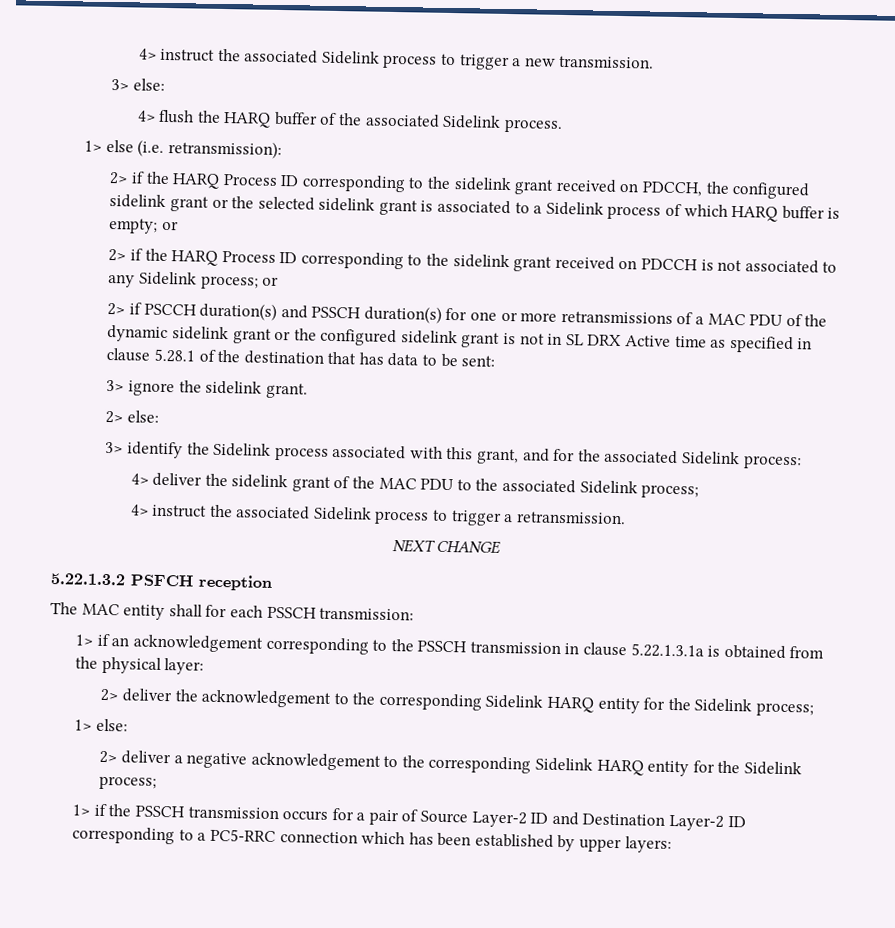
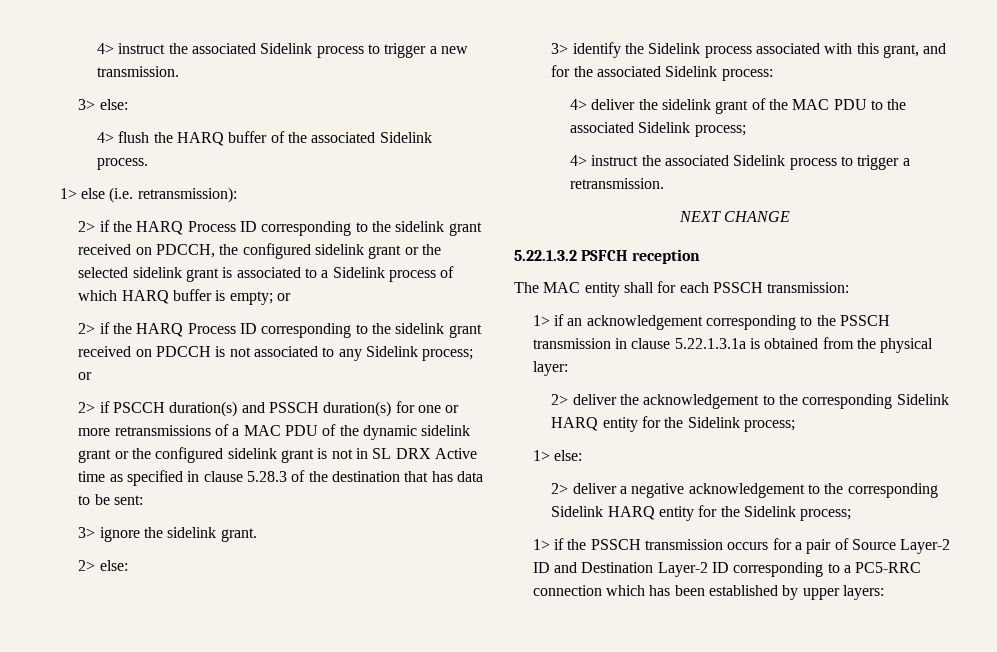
[153,348,195,363] 5.28.1 -> [247,471,288,482] 5.28.3

